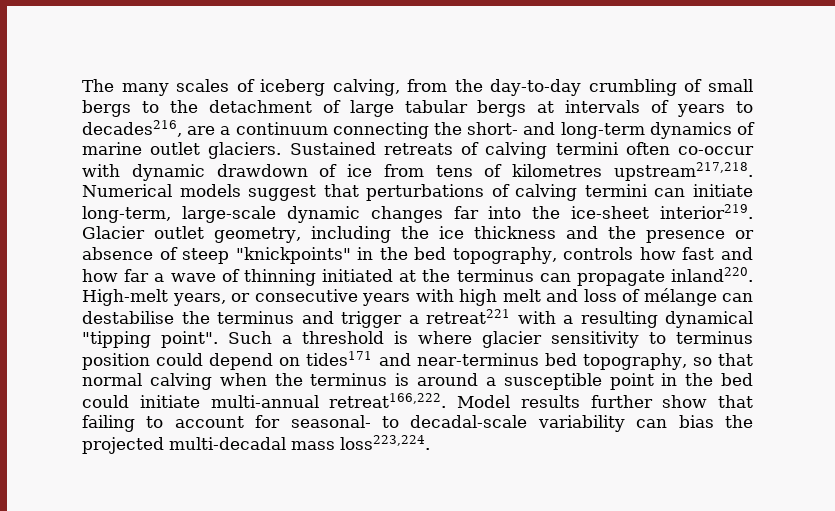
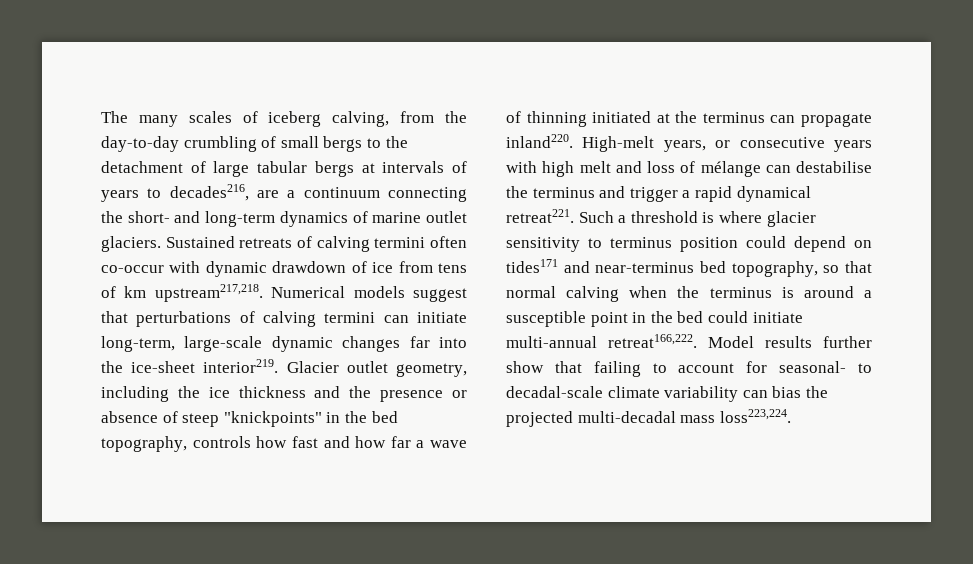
[512,164,603,177] kilometres -> [124,286,147,298] km
[426,309,753,328] [82,331,218,348] retreat221 with a resulting dynamical "tipping point". -> [694,186,811,202] [506,209,574,223] rapid dynamical retreat221.
(528, 421) none -> [607,386,660,398] climate

